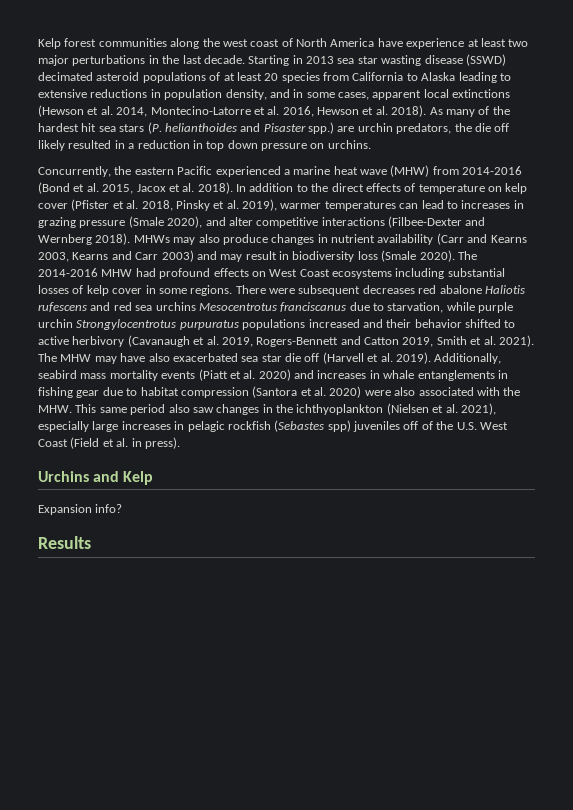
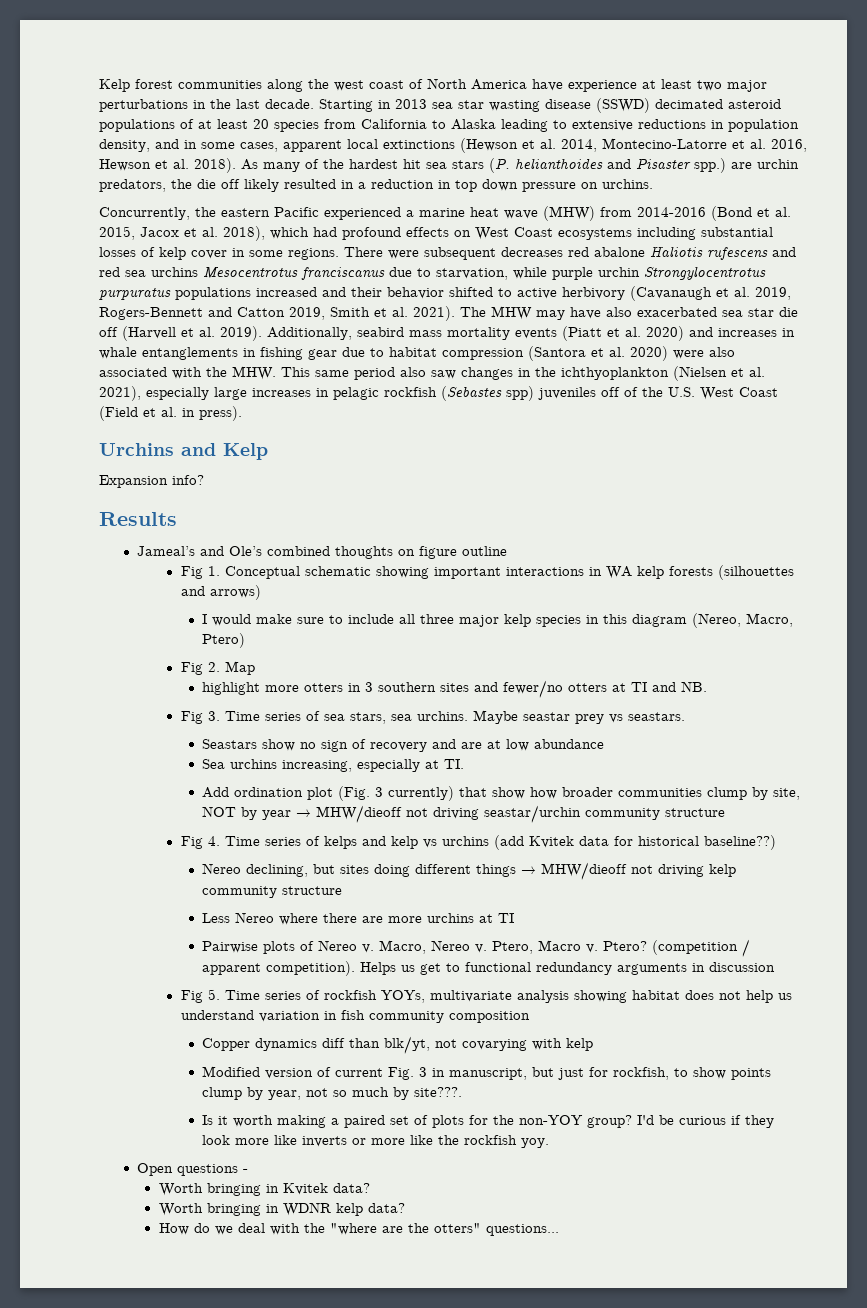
[197,182,528,194] [38,199,524,211] [38,216,486,228] [38,233,527,245] [38,250,477,262] [38,268,133,277] 2018). In addition to the direct effects of temperature on kelp cover (Pfister et al. 2018, Pinsky et al. 2019), warmer temperatures can lead to increases in grazing pressure (Smale 2020), and alter competitive interactions (Filbee-Dexter and Wernberg 2018). MHWs may also produce changes in nutrient availability (Carr and Kearns 2003, Kearns and Carr 2003) and may result in biodiversity loss (Smale 2020). The 2014-2016 MHW -> [223,226,309,241] 2018), which
(91, 542) none -> [137,546,508,559] [180,565,794,580] [180,585,261,600] [202,613,794,628] [202,633,246,648] [180,661,255,675] [202,680,708,698] [180,710,685,724] [202,739,605,752] [202,759,465,772] [202,786,801,801] [202,805,726,823] [180,835,776,850] [202,862,737,880] [202,886,343,898] [202,912,515,925] [202,939,751,957] [202,961,776,976] [180,989,792,1003] [180,1010,530,1023] [202,1036,594,1054] [202,1066,772,1080] [202,1087,463,1100] [202,1115,775,1128] [202,1135,550,1148] [137,1163,249,1176] [158,1183,370,1196] [158,1202,405,1216] [158,1223,559,1236] // Jameal’s and Ole’s combined thoughts on figure outline // Fig 1. Conceptual schematic showing important interactions in WA kelp forests (silhouettes and arrows) // I would make sure to include all three major kelp species in this diagram (Nereo, Macro, Ptero) // Fig 2. Map // highlight more otters in 3 southern sites and fewer/no otters at TI and NB. // Fig 3. Time series of sea stars, sea urchins. Maybe seastar prey vs seastars. // Seastars show no sign of recovery and are at low abundance // Sea urchins increasing, especially at TI. // Add ordination plot (Fig. 3 currently) that show how broader communities clump by site, NOT by year → MHW/dieoff not driving seastar/urchin community structure // Fig 4. Time series of kelps and kelp vs urchins (add Kvitek data for historical baseline??) // Nereo declining, but sites doing different things → MHW/dieoff not driving kelp community structure // Less Nereo where there are more urchins at TI // Pairwise plots of Nereo v. Macro, Nereo v. Ptero, Macro v. Ptero? (competition / apparent competition). Helps us get to functional redundancy arguments in discussion // Fig 5. Time series of rockfish YOYs, multivariate analysis showing habitat does not help us understand variation in fish community composition // Copper dynamics diff than blk/yt, not covarying with kelp // Modified version of current Fig. 3 in manuscript, but just for rockfish, to show points clump by year, not so much by site???. // Is it worth making a paired set of plots for the non-YOY group? I'd be curious if they look more like inverts or more like the rockfish yoy. // Open questions - // Worth bringing in Kvitek data? // Worth bringing in WDNR kelp data? // How do we deal with the "where are the otters" questions...

